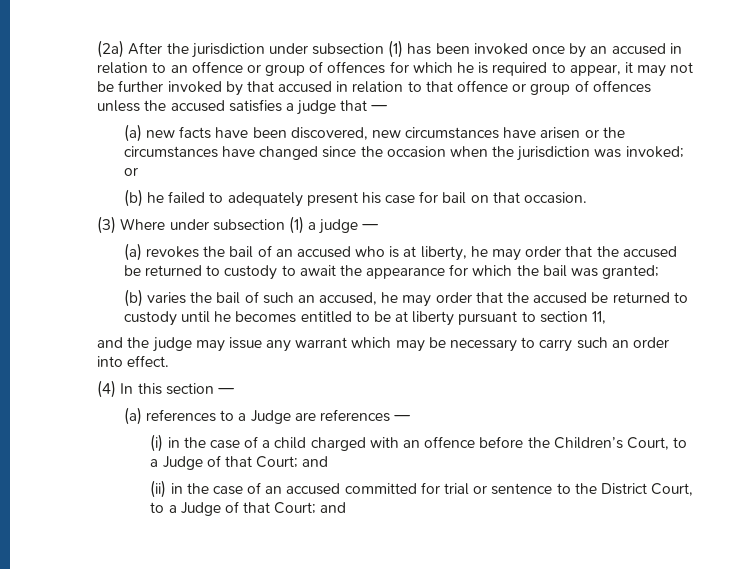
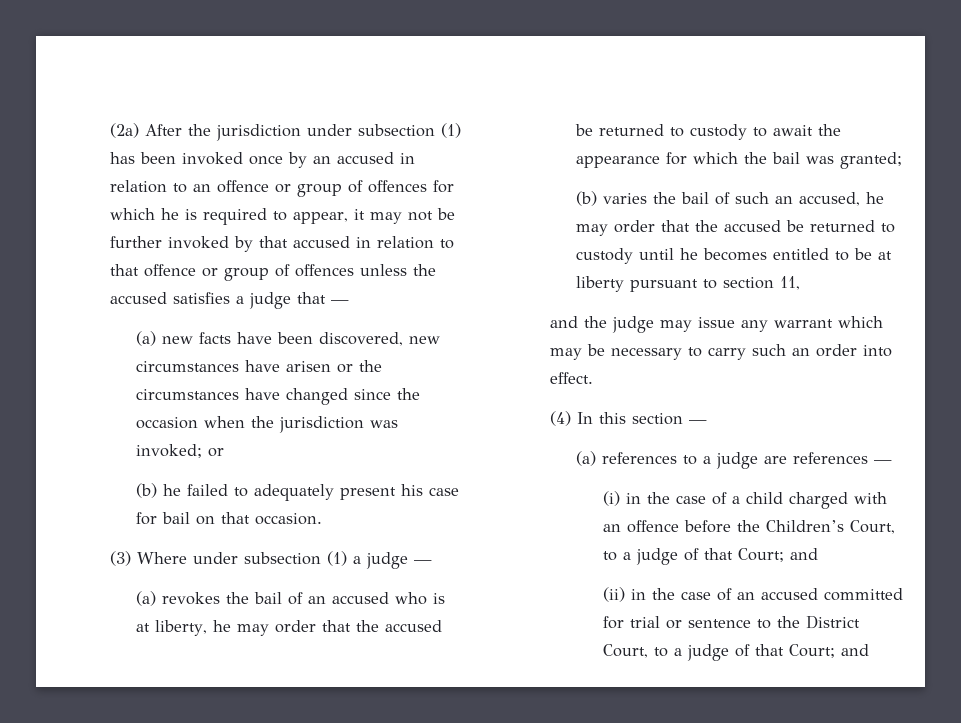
[250,410,291,424] Judge -> [716,452,759,469] judge
[162,456,203,470] Judge -> [635,548,678,565] judge
[180,502,221,516] Judge -> [686,644,729,661] judge

